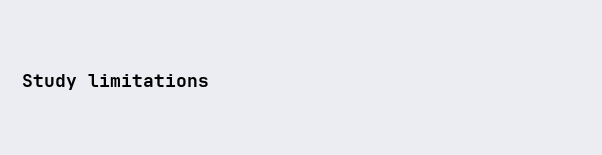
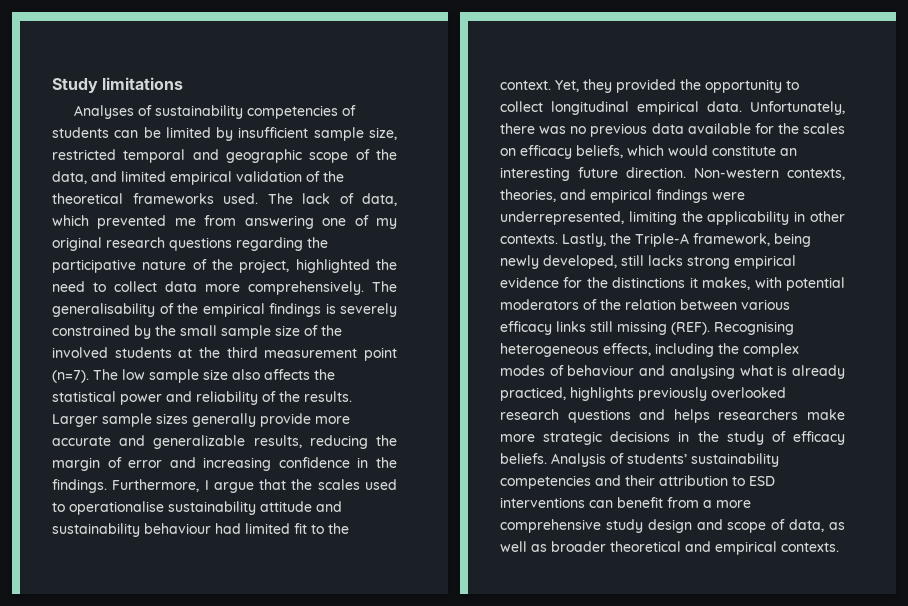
(209, 80) none -> [74,105,357,119] [52,127,397,141] [52,149,397,163] [52,171,344,185] [52,193,397,206] [52,215,397,229] [52,237,328,251] [52,259,397,273] [52,281,397,295] [52,303,397,317] [52,325,342,339] [52,347,397,361] [52,369,335,383] [52,391,352,405] [52,413,350,427] [52,435,397,449] [52,457,397,471] [52,479,397,493] [52,501,342,515] [52,523,349,537] [500,79,799,93] [500,101,845,115] [500,123,845,137] [500,145,797,159] [500,167,845,181] [500,189,745,203] [500,211,845,225] [500,233,811,247] [500,255,796,269] [500,277,845,291] [500,299,790,310] [500,321,794,335] [500,343,799,357] [500,365,845,379] [500,387,786,401] [500,409,845,423] [500,431,845,445] [500,453,779,467] [500,475,775,489] [500,497,751,508] [500,519,845,533] [500,541,839,555] // Analyses of sustainability competencies of students can be limited by insufficient sample size, restricted temporal and geographic scope of the data, and limited empirical validation of the theoretical frameworks used. The lack of data, which prevented me from answering one of my original research questions regarding the participative nature of the project, highlighted the need to collect data more comprehensively. The generalisability of the empirical findings is severely constrained by the small sample size of the involved students at the third measurement point (n=7). The low sample size also affects the statistical power and reliability of the results. Larger sample sizes generally provide more accurate and generalizable results, reducing the margin of error and increasing confidence in the findings. Furthermore, I argue that the scales used to operationalise sustainability attitude and sustainability behaviour had limited fit to the context. Yet, they provided the opportunity to collect longitudinal empirical data. Unfortunately, there was no previous data available for the scales on efficacy beliefs, which would constitute an interesting future direction. Non-western contexts, theories, and empirical findings were underrepresented, limiting the applicability in other contexts. Lastly, the Triple-A framework, being newly developed, still lacks strong empirical evidence for the distinctions it makes, with potential moderators of the relation between various efficacy links still missing (REF). Recognising heterogeneous effects, including the complex modes of behaviour and analysing what is already practiced, highlights previously overlooked research questions and helps researchers make more strategic decisions in the study of efficacy beliefs. Analysis of students’ sustainability competencies and their attribution to ESD interventions can benefit from a more comprehensive study design and scope of data, as well as broader theoretical and empirical contexts.

